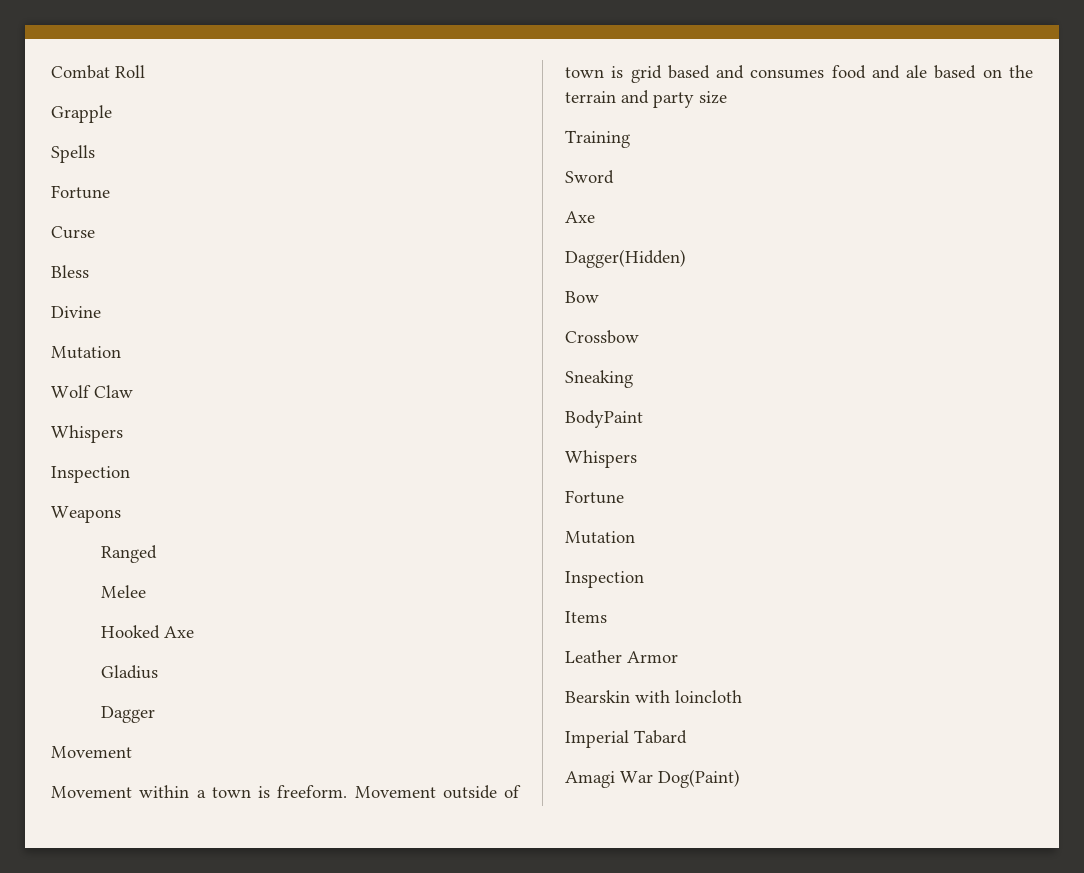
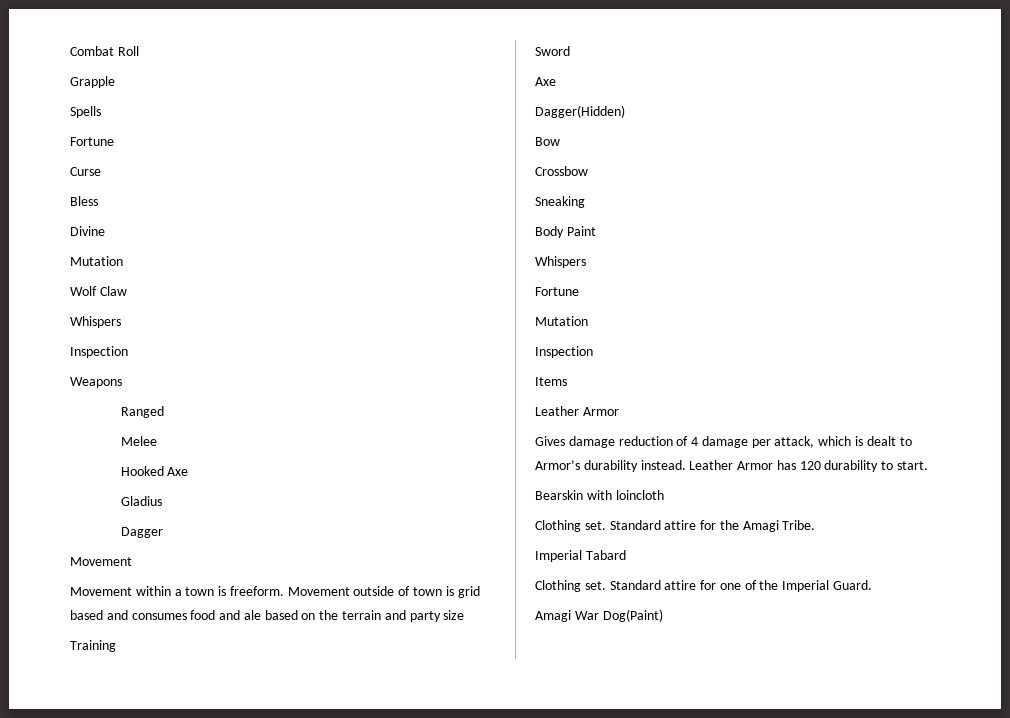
[565,410,643,428] BodyPaint -> [535,226,596,238] Body Paint
[565,690,742,703] [565,730,687,748] Bearskin with loincloth // Imperial Tabard -> [535,436,912,448] [535,460,929,472] [535,490,664,500] [535,520,816,532] [535,550,626,562] [535,580,873,592] Gives damage reduction of 4 damage per attack, which is dealt to Armor’s durability instead. Leather Armor has 120 durability to start. // Bearskin with loincloth // Clothing set. Standard attire for the Amagi Tribe. // Imperial Tabard // Clothing set. Standard attire for one of the Imperial Guard.

